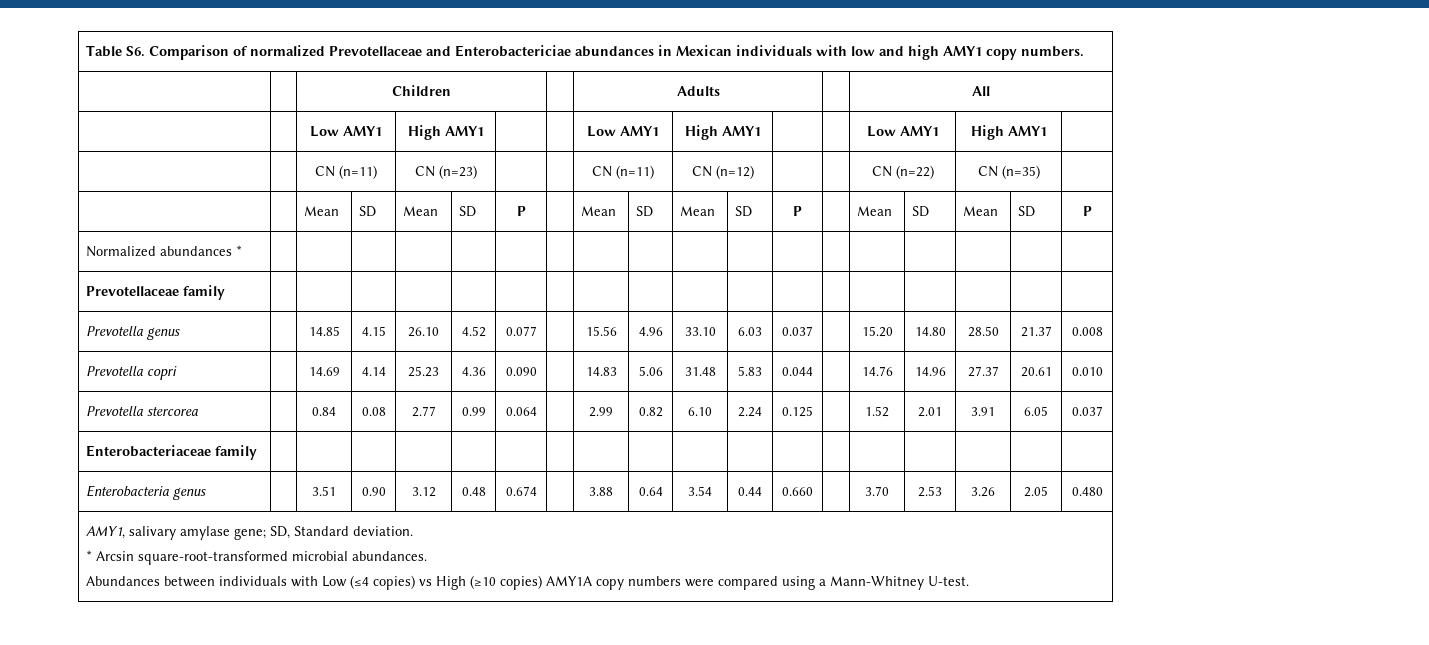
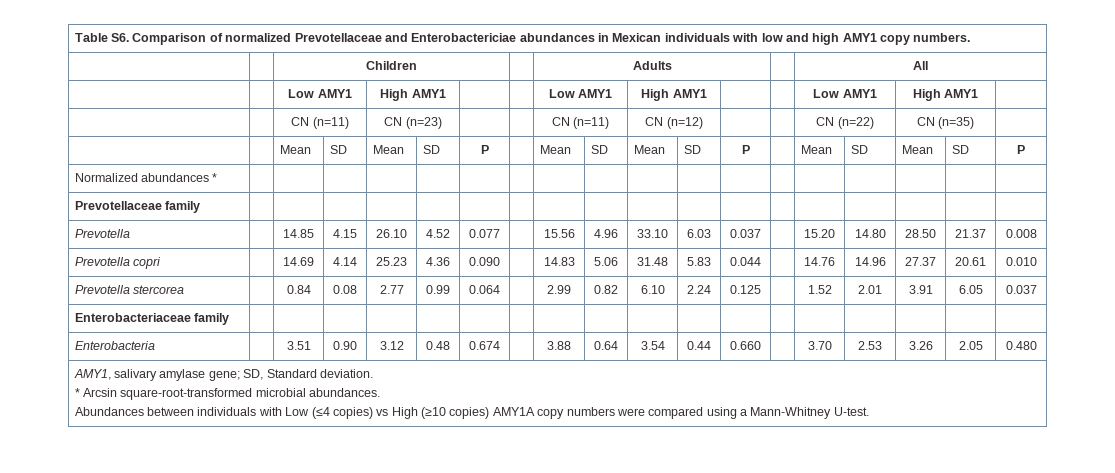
[147,327,181,340] genus -> (130, 233) none
[173,487,207,500] genus -> (155, 345) none

